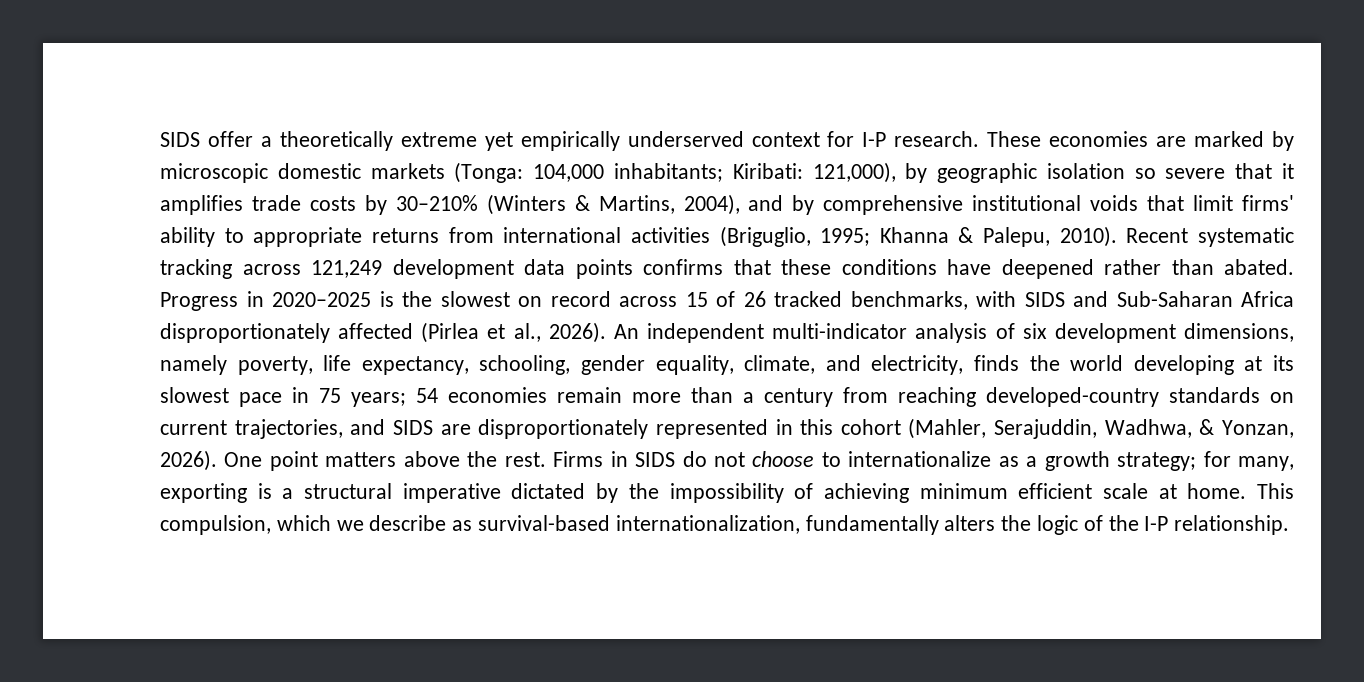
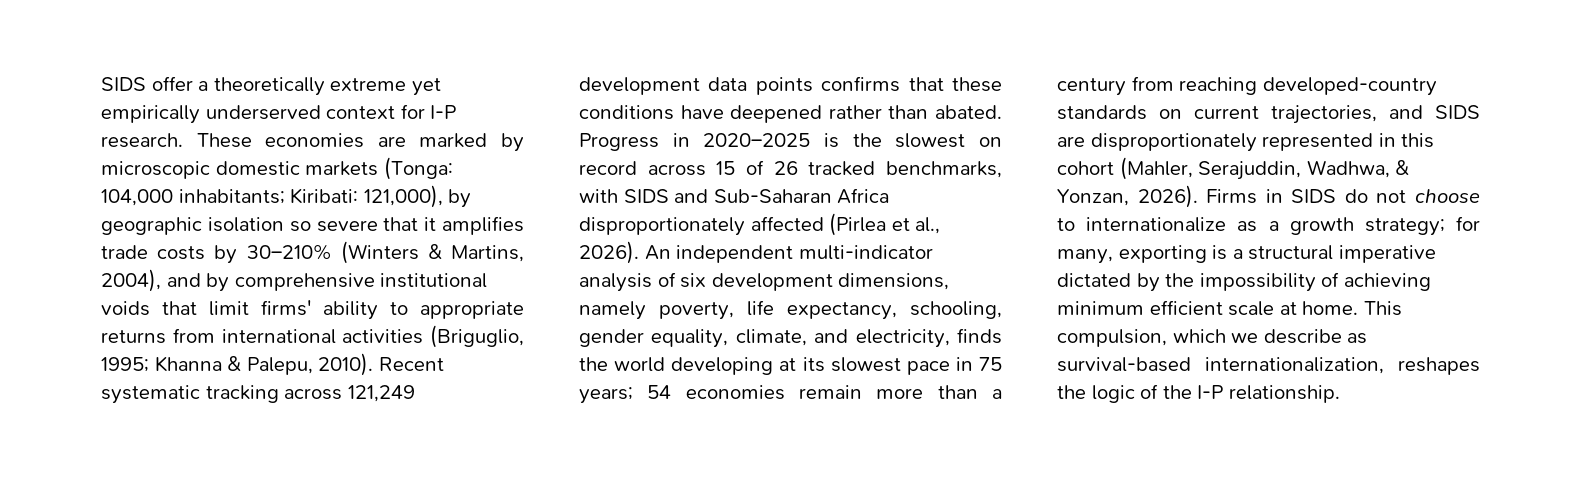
[224,451,546,471] One point matters above the rest. -> (1198, 196) none
[805,515,996,535] fundamentally alters -> [1398,357,1480,375] reshapes

